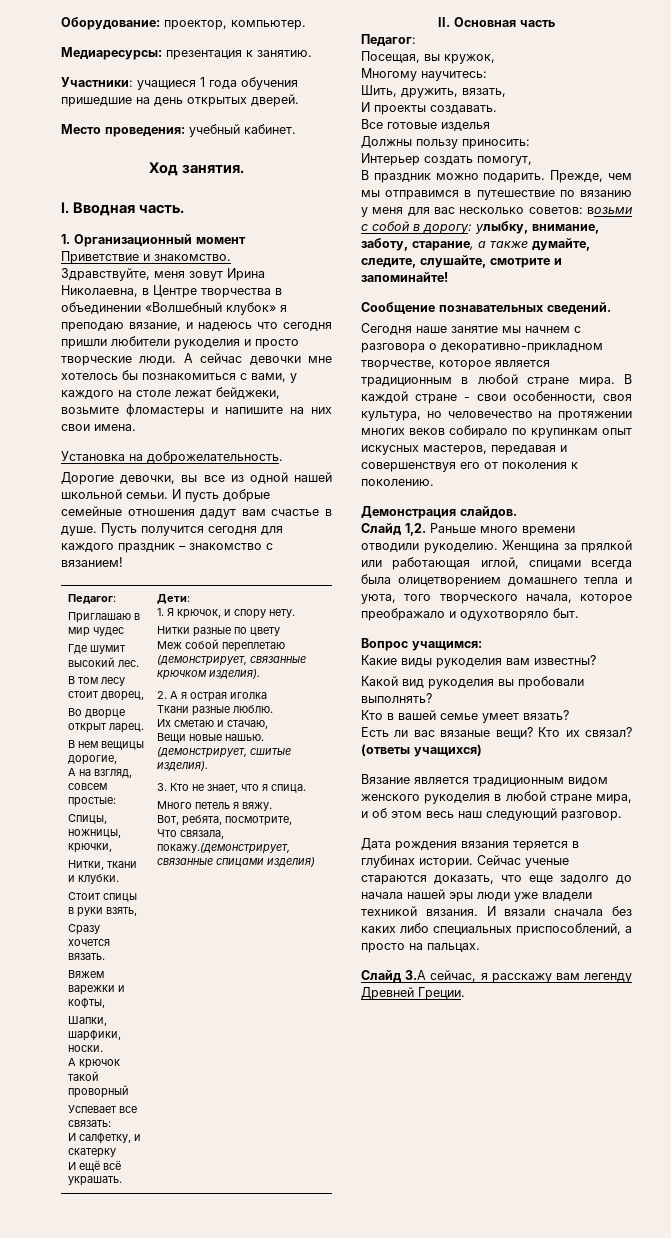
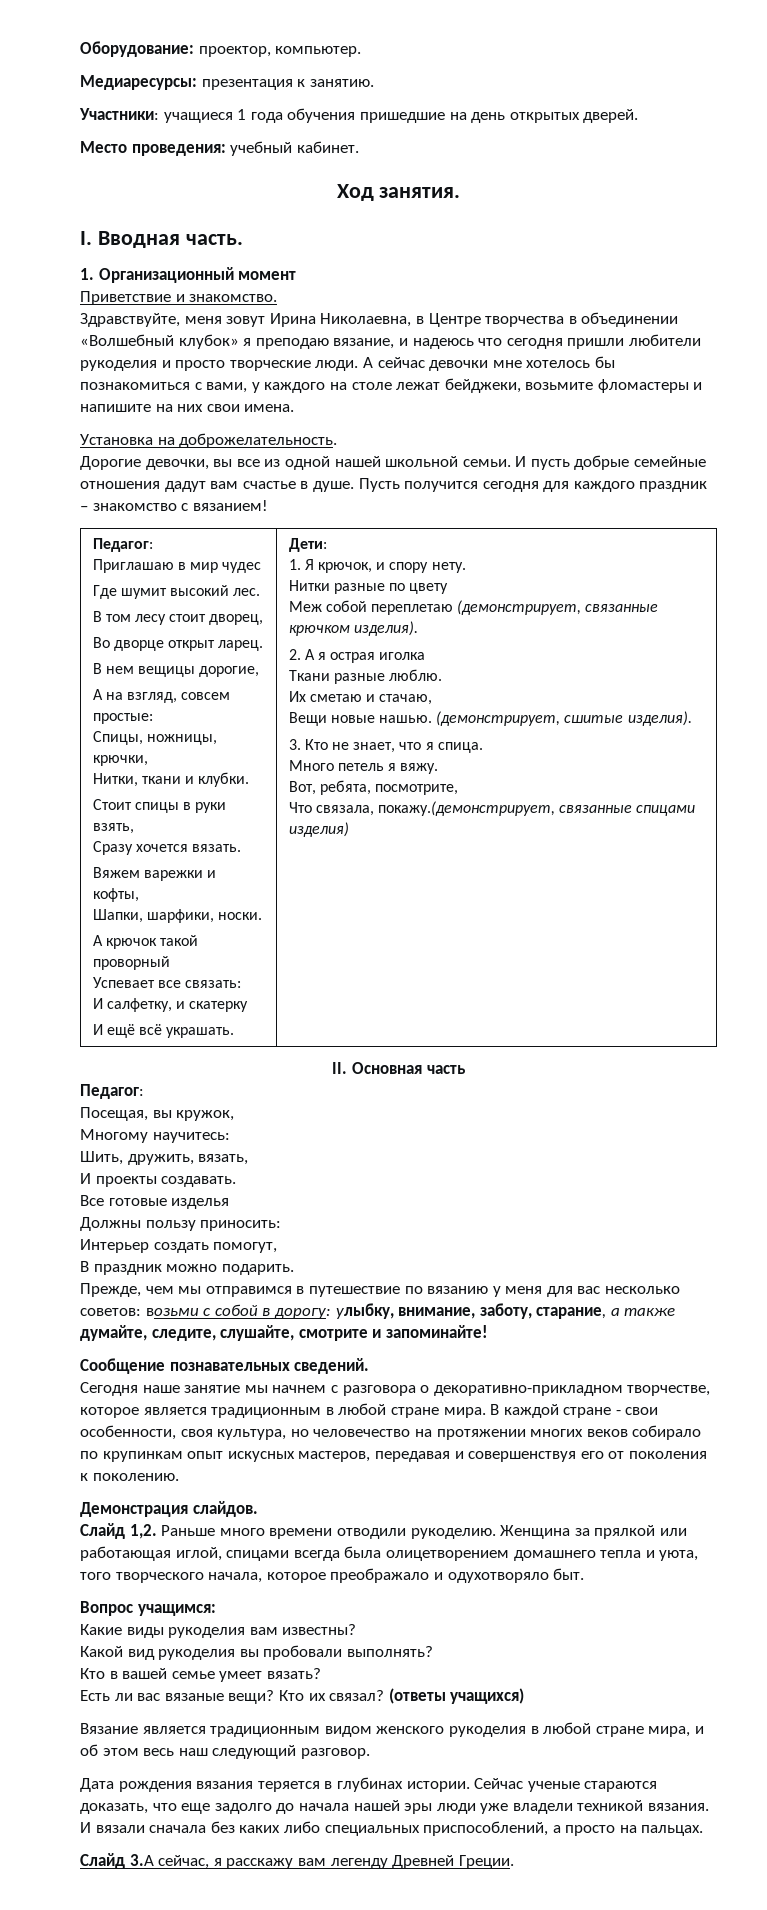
(546, 178) none -> (294, 1269) //

